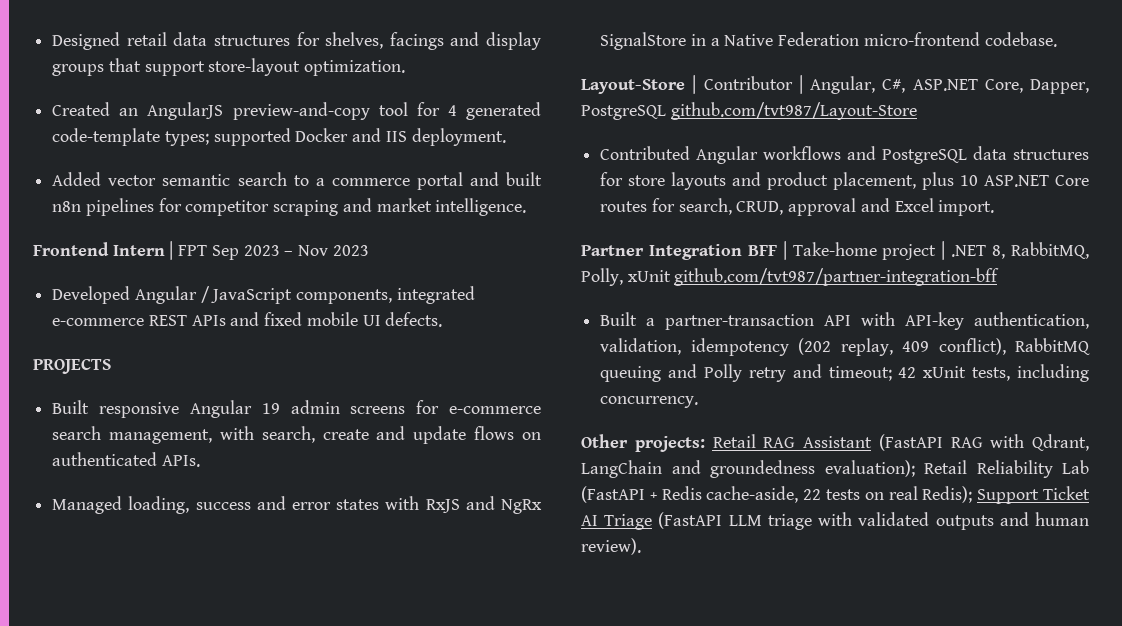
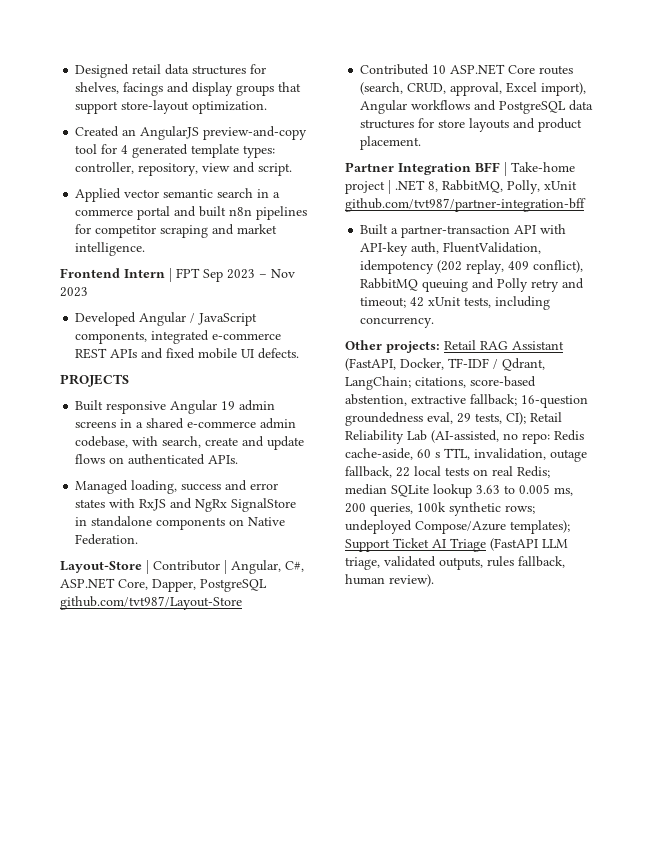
[52,128,506,146] [52,172,102,186] code-template types; supported Docker and IIS deployment. // Added -> [191,144,276,158] [75,162,293,176] [75,188,122,202] template types: controller, repository, view and script. // Applied
[293,175,309,186] to -> [257,189,270,198] in
[416,400,541,414] [52,426,213,444] for e-commerce search management, -> [120,418,297,429] [75,436,129,448] in a shared e-commerce admin codebase,
[710,32,1057,47] a Native Federation micro-frontend codebase. -> [91,516,286,530] [75,534,139,545] standalone components on Native Federation.
(691, 153) none -> [432,64,574,75] [360,82,587,96] 10 ASP.NET Core routes (search, CRUD, approval, Excel import),
[833,172,1089,190] [600,198,995,216] placement, plus 10 ASP.NET Core routes for search, CRUD, approval and Excel import. -> [360,136,422,150] placement.
[974,312,1089,329] [600,338,682,355] authentication, validation, -> [411,242,542,254] auth, FluentValidation,
[878,434,1089,451] [581,460,1089,478] [581,486,973,503] (FastAPI RAG with Qdrant, LangChain and groundedness evaluation); Retail Reliability Lab (FastAPI + Redis cache-aside, 22 tests on real Redis); -> [345,358,545,371] [345,376,536,390] [345,394,588,408] [345,412,562,426] [345,430,584,444] [345,448,587,462] [345,466,550,478] [345,484,573,498] [345,502,535,516] [345,520,570,534] (FastAPI, Docker, TF-IDF / Qdrant, LangChain; citations, score-based abstention, extractive fallback; 16-question groundedness eval, 29 tests, CI); Retail Reliability Lab (AI-assisted, no repo: Redis cache-aside, 60 s TTL, invalidation, outage fallback, 22 local tests on real Redis; median SQLite lookup 3.63 to 0.005 ms, 200 queries, 100k synthetic rows; undeployed Compose/Azure templates);
[767,512,1029,530] triage with validated outputs and -> [345,556,565,570] triage, validated outputs, rules fallback,

